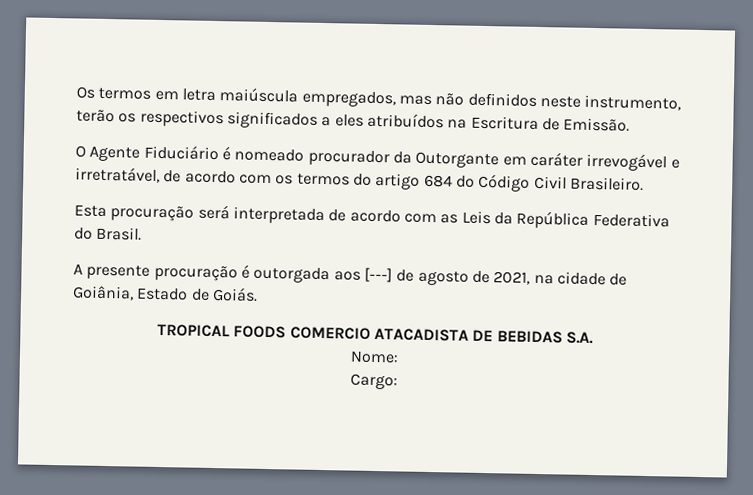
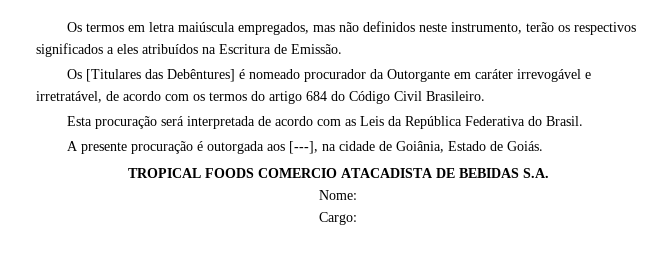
[75,144,219,162] O Agente Fiduciário -> [67,69,236,82] Os [Titulares das Debêntures]
[363,267,531,286] [---] de agosto de 2021, -> [289,141,319,154] [---],

